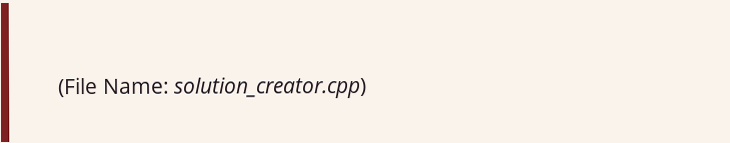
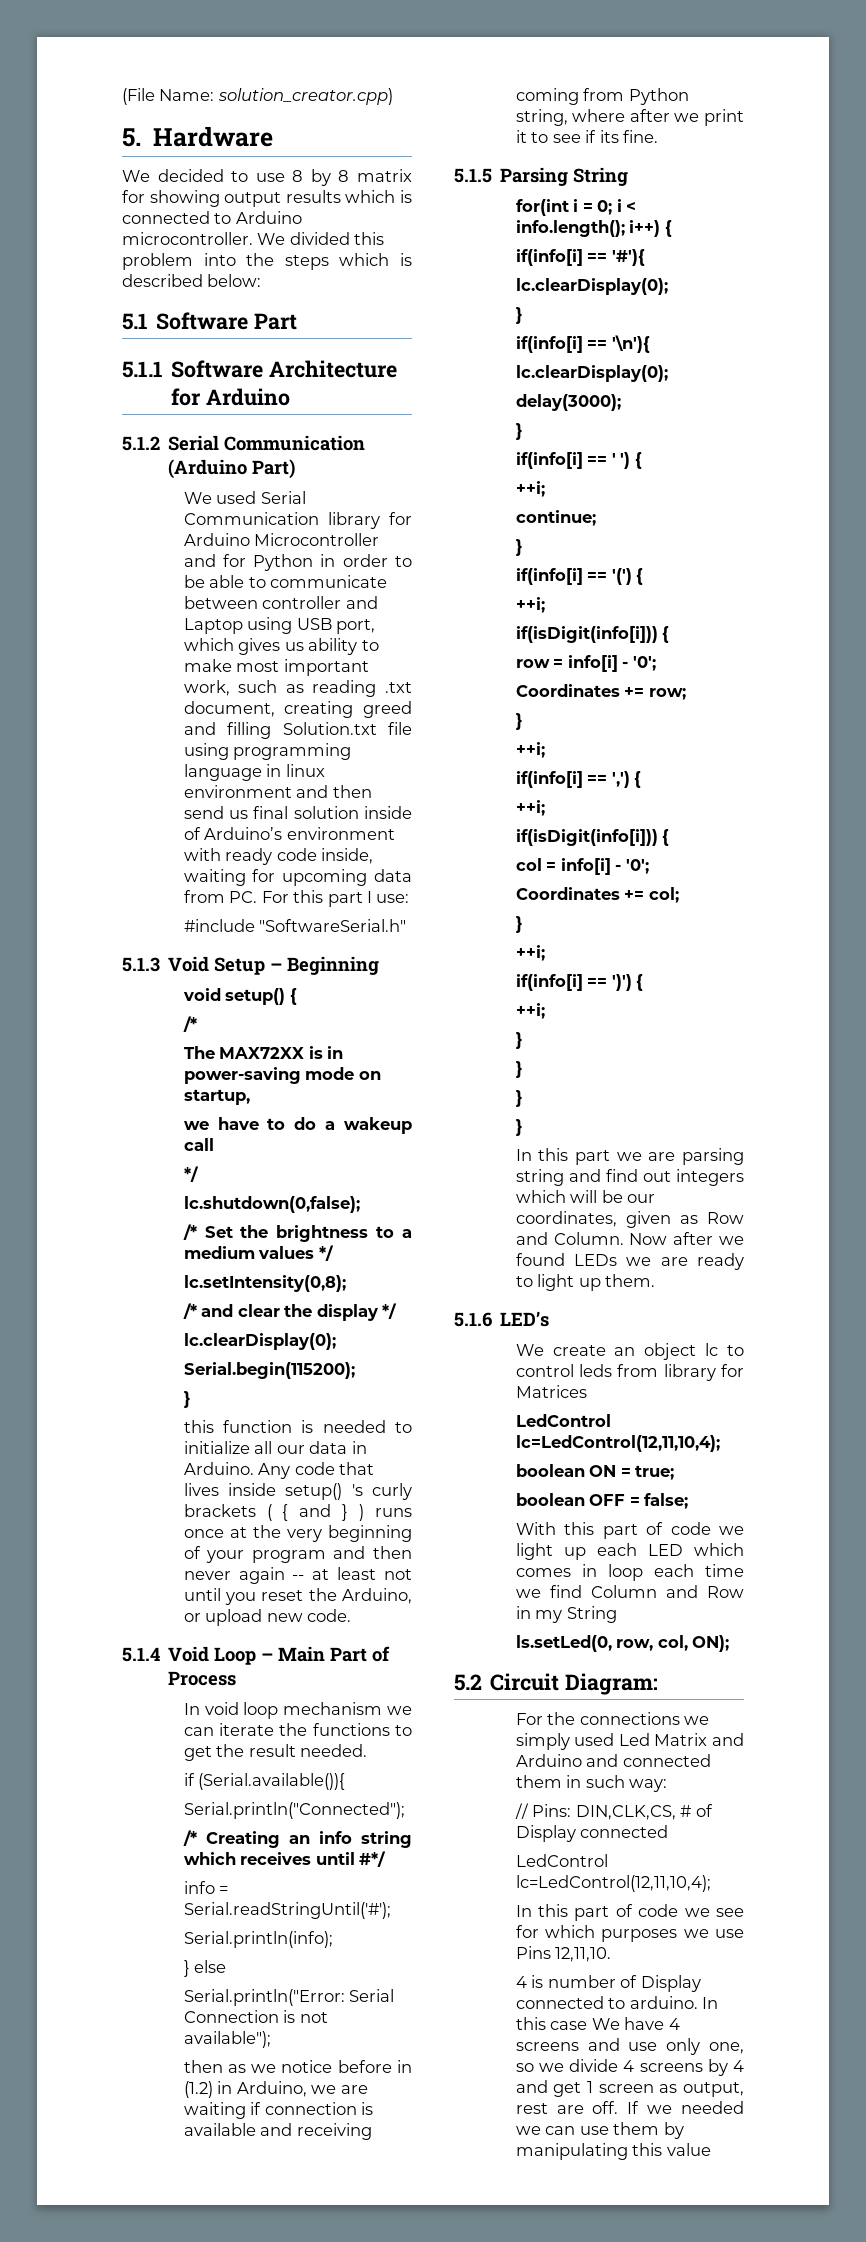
(368, 87) none -> [122,126,273,147] [122,169,413,186] [122,190,412,207] [122,211,302,224] [122,232,385,245] [122,253,412,270] [122,274,262,287] [122,312,298,330] [122,360,398,378] [171,388,291,406] [122,435,366,451] [168,459,296,479] [183,491,306,504] [183,512,412,529] [183,533,380,546] [183,554,412,571] [183,575,388,588] [183,596,378,609] [183,617,376,634] [183,638,379,655] [183,659,369,676] [183,680,413,697] [183,701,412,718] [183,722,412,739] [183,743,352,760] [183,764,325,781] [183,785,372,798] [183,806,412,819] [183,827,395,840] [183,848,374,865] [183,869,412,886] [183,890,410,907] [183,919,407,932] [122,956,380,975] [182,988,297,1005] [182,1016,197,1032] [183,1046,344,1059] [183,1067,381,1084] [183,1089,250,1105] [183,1117,412,1134] [183,1138,214,1151] [183,1166,199,1182] [183,1196,360,1213] [182,1224,412,1242] [183,1245,334,1261] [183,1275,346,1292] [182,1303,397,1321] [183,1333,336,1350] [183,1362,355,1379] [183,1391,190,1408] [183,1420,413,1433] [183,1441,367,1454] [183,1462,375,1479] [183,1483,412,1500] [183,1504,412,1521] [183,1525,412,1542] [183,1546,412,1563] [183,1567,412,1584] [183,1588,412,1605] [183,1609,352,1626] [122,1646,391,1665] [168,1671,237,1686] [183,1702,412,1719] [183,1723,413,1736] [183,1744,368,1761] [183,1773,346,1790] [183,1802,405,1819] [182,1830,412,1848] [183,1851,387,1867] [183,1881,229,1894] [183,1902,391,1919] [183,1931,333,1948] [183,1960,227,1977] [183,1989,395,2006] [183,2010,328,2023] [183,2031,271,2048] [183,2060,412,2073] [183,2081,368,2098] [183,2102,374,2119] [183,2123,372,2140] [515,88,689,105] [515,109,744,126] [515,130,658,143] [454,167,629,186] [515,199,636,216] [515,220,672,237] [515,249,645,266] [515,278,668,295] [515,307,522,324] [515,335,650,353] [515,365,668,382] [515,394,621,411] [515,423,522,440] [515,452,642,469] [515,481,545,497] [515,510,596,526] [515,539,522,556] [515,568,644,585] [515,597,545,613] [515,626,670,643] [515,655,656,672] [515,684,686,700] [515,713,522,730] [515,742,545,758] [515,771,642,788] [515,800,545,816] [515,829,670,846] [515,858,649,875] [515,887,679,903] [515,916,522,933] [515,945,545,961] [515,974,644,991] [515,1003,545,1019] [515,1032,522,1049] [515,1061,522,1078] [515,1090,522,1107] [515,1119,522,1136] [515,1148,744,1165] [515,1169,744,1186] [515,1190,656,1203] [515,1211,744,1228] [515,1232,744,1245] [515,1253,744,1270] [515,1274,656,1291] [454,1311,550,1327] [515,1343,744,1360] [515,1364,744,1381] [515,1385,587,1398] [515,1414,611,1427] [515,1435,720,1452] [515,1464,675,1480] [515,1493,689,1509] [515,1522,744,1539] [515,1543,744,1560] [515,1564,744,1581] [515,1585,744,1598] [515,1606,617,1623] [515,1635,730,1652] [454,1673,659,1695] [515,1712,710,1725] [515,1733,744,1750] [515,1754,711,1767] [515,1775,668,1792] [514,1803,713,1820] [515,1825,669,1842] [515,1854,608,1867] [515,1875,711,1892] [515,1904,744,1921] [515,1925,744,1942] [515,1946,612,1962] [515,1975,701,1992] [515,1996,719,2009] [515,2017,680,2030] [515,2038,744,2055] [515,2059,744,2076] [515,2080,744,2097] [515,2101,744,2114] [515,2122,684,2139] [515,2143,711,2160] // 5. Hardware // We decided to use 8 by 8 matrix for showing output results which is connected to Arduino microcontroller. We divided this problem into the steps which is described below: // 5.1 Software Part // 5.1.1 Software Architecture for Arduino // 5.1.2 Serial Communication (Arduino Part) // We used Serial Communication library for Arduino Microcontroller and for Python in order to be able to communicate between controller and Laptop using USB port, which gives us ability to make most important work, such as reading .txt document, creating greed and filling Solution.txt file using programming language in linux environment and then send us final solution inside of Arduino’s environment with ready code inside, waiting for upcoming data from PC. For this part I use: // #include "SoftwareSerial.h" // 5.1.3 Void Setup – Beginning // void setup() { // /* // The MAX72XX is in power-saving mode on startup, // we have to do a wakeup call // */ // lc.shutdown(0,false); // /* Set the brightness to a medium values */ // lc.setIntensity(0,8); // /* and clear the display */ // lc.clearDisplay(0); // Serial.begin(115200); // } // this function is needed to initialize all our data in Arduino. Any code that lives inside setup() 's curly brackets ( { and } ) runs once at the very beginning of your program and then never again -- at least not until you reset the Arduino, or upload new code. // 5.1.4 Void Loop – Main Part of Process // In void loop mechanism we can iterate the functions to get the result needed. // if (Serial.available()){ // Serial.println("Connected"); // /* Creating an info string which receives until #*/ // info = Serial.readStringUntil('#'); // Serial.println(info); // } else // Serial.println("Error: Serial Connection is not available"); // then as we notice before in (1.2) in Arduino, we are waiting if connection is available and receiving coming from Python string, where after we print it to see if its fine. // 5.1.5 Parsing String // for(int i = 0; i < info.length(); i++) { // if(info[i] == '#'){ // lc.clearDisplay(0); // } // if(info[i] == '\n'){ // lc.clearDisplay(0); // delay(3000); // } // if(info[i] == ' ') { // ++i; // continue; // } // if(info[i] == '(') { // ++i; // if(isDigit(info[i])) { // row = info[i] - '0'; // Coordinates += row; // } // ++i; // if(info[i] == ',') { // ++i; // if(isDigit(info[i])) { // col = info[i] - '0'; // Coordinates += col; // } // ++i; // if(info[i] == ')') { // ++i; // } // } // } // } // In this part we are parsing string and find out integers which will be our coordinates, given as Row and Column. Now after we found LEDs we are ready to light up them. // 5.1.6 LED’s // We create an object lc to control leds from library for Matrices // LedControl lc=LedControl(12,11,10,4); // boolean ON = true; // boolean OFF = false; // With this part of code we light up each LED which comes in loop each time we find Column and Row in my String // ls.setLed(0, row, col, ON); // 5.2 Circuit Diagram: // For the connections we simply used Led Matrix and Arduino and connected them in such way: // // Pins: DIN,CLK,CS, # of Display connected // LedControl lc=LedControl(12,11,10,4); // In this part of code we see for which purposes we use Pins 12,11,10. // 4 is number of Display connected to arduino. In this case We have 4 screens and use only one, so we divide 4 screens by 4 and get 1 screen as output, rest are off. If we needed we can use them by manipulating this value

